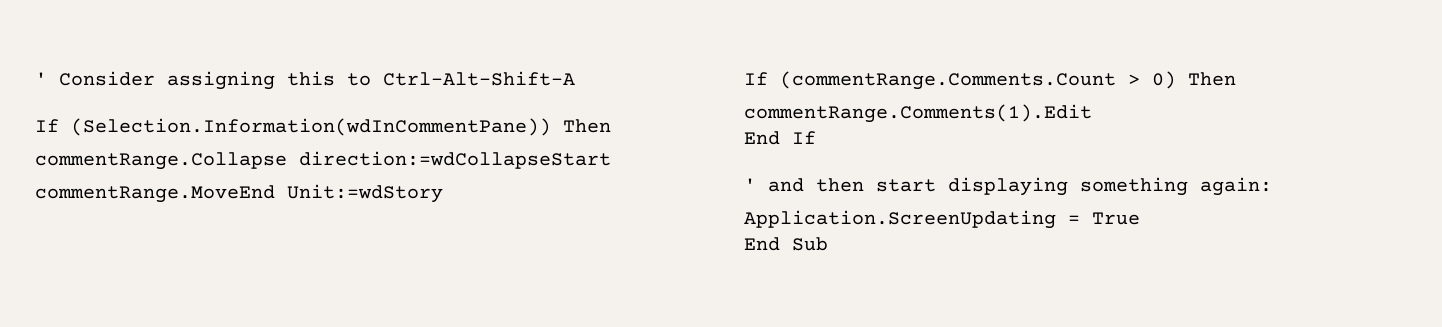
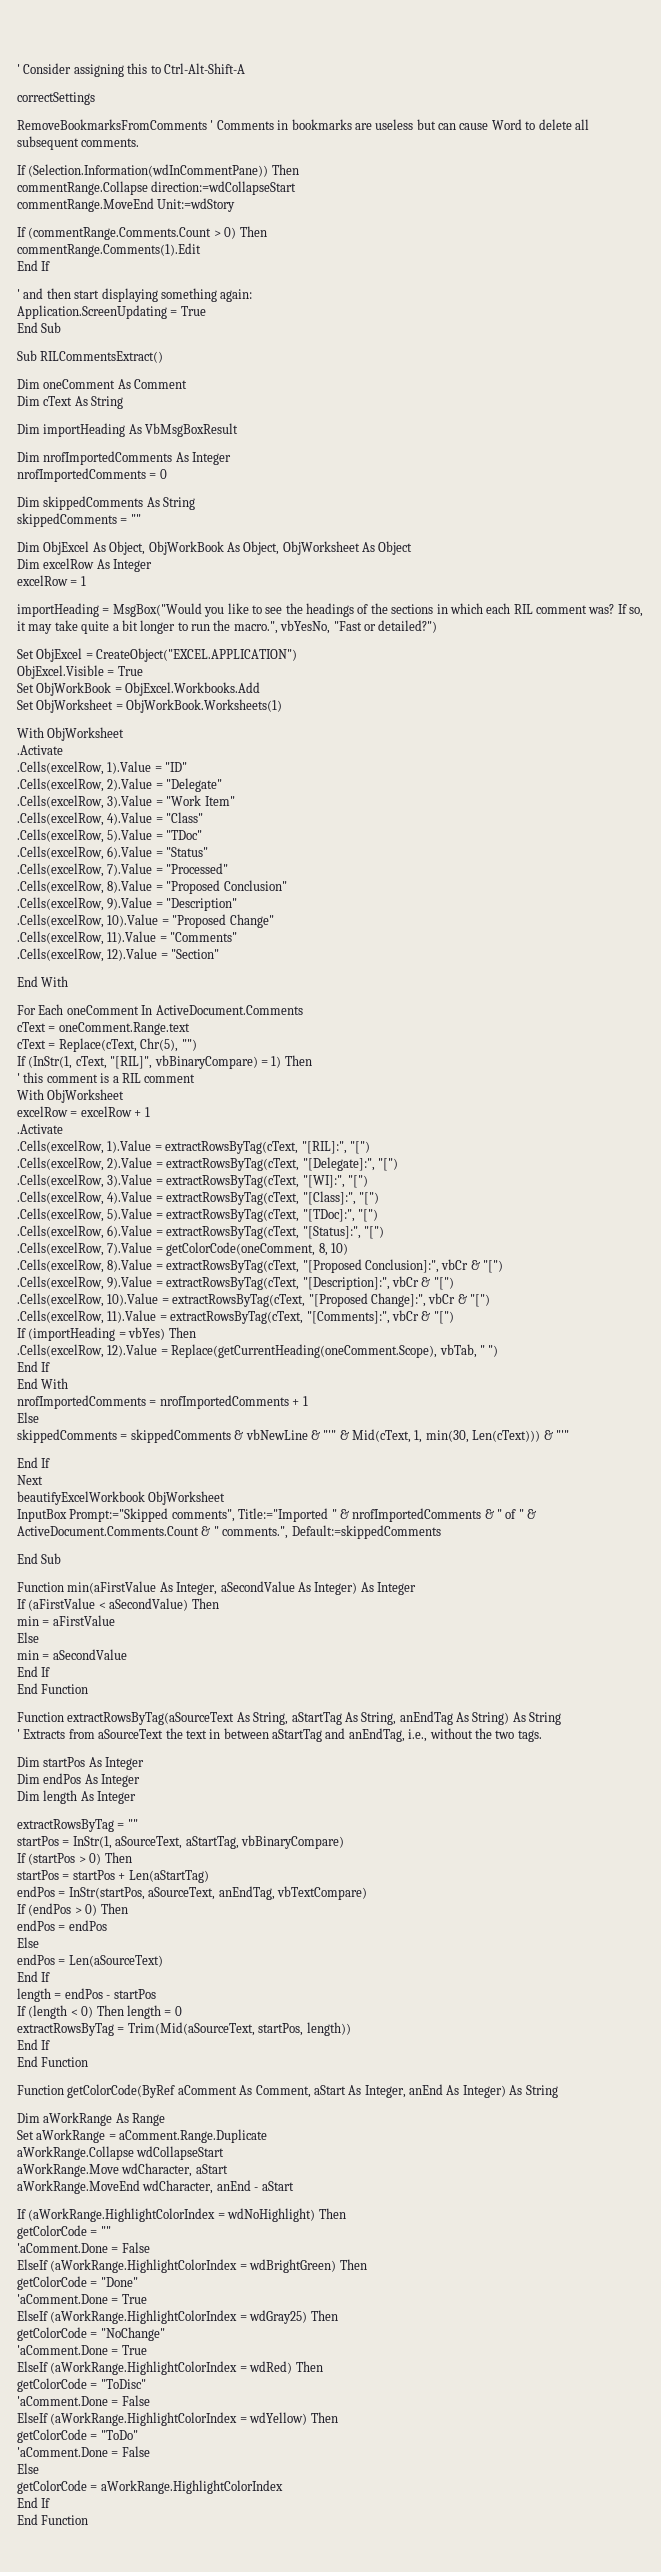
(575, 78) none -> [17,92,95,105] [17,119,589,130] [17,136,140,150] // correctSettings // RemoveBookmarksFromComments ' Comments in bookmarks are useless but can cause Word to delete all subsequent comments.
(828, 244) none -> [17,350,164,363] [17,379,188,389] [17,396,124,409] [17,423,239,437] [17,451,232,465] [17,468,167,482] [17,496,196,510] [17,513,141,527] [17,541,413,555] [17,558,153,572] [17,575,86,586] [17,603,644,617] [17,620,438,634] [17,648,298,662] [17,665,143,679] [17,682,261,696] [17,699,283,713] [17,727,125,741] [17,745,63,755] [17,761,188,775] [17,778,223,792] [17,795,235,809] [17,812,204,826] [17,829,203,843] [17,846,209,860] [17,863,229,877] [17,880,287,894] [17,897,238,911] [17,914,274,928] [17,931,238,945] [17,948,220,962] [17,976,69,987] [17,1004,303,1015] [17,1022,190,1035] [17,1038,197,1052] [17,1055,312,1069] [17,1072,196,1083] [17,1089,125,1103] [17,1106,150,1117] [17,1124,63,1134] [17,1140,370,1154] [17,1157,398,1171] [17,1174,368,1188] [17,1191,379,1205] [17,1208,378,1222] [17,1225,384,1239] [17,1242,348,1256] [17,1259,503,1273] [17,1276,454,1290] [17,1293,490,1307] [17,1310,454,1324] [17,1327,196,1341] [17,1344,499,1358] [17,1361,51,1372] [17,1378,69,1389] [17,1395,308,1409] [17,1412,39,1423] [17,1429,569,1443] [17,1457,51,1468] [17,1475,43,1485] [17,1491,226,1505] [17,1508,537,1522] [17,1525,441,1539] [17,1553,62,1564] [17,1581,416,1595] [17,1598,219,1611] [17,1615,115,1626] [17,1632,39,1643] [17,1649,127,1660] [17,1666,51,1677] [17,1683,89,1694] [17,1711,562,1725] [17,1728,542,1742] [17,1757,145,1770] [17,1773,141,1787] [17,1790,137,1804] [17,1819,138,1832] [17,1835,344,1849] [17,1852,132,1865] [17,1870,209,1883] [17,1886,367,1900] [17,1903,128,1916] [17,1920,107,1931] [17,1937,39,1948] [17,1954,163,1967] [17,1971,51,1982] [17,1988,156,2002] [17,2005,182,2019] [17,2022,351,2036] [17,2039,51,2050] [17,2056,89,2067] [17,2084,558,2098] [17,2112,166,2126] [17,2129,268,2143] [17,2146,225,2160] [17,2163,228,2177] [17,2180,294,2194] [17,2208,346,2222] [17,2225,111,2239] [17,2242,150,2253] [17,2259,367,2273] [17,2276,138,2290] [17,2294,147,2304] [17,2310,338,2324] [17,2327,165,2341] [17,2345,147,2355] [17,2361,323,2375] [17,2378,146,2392] [17,2395,150,2406] [17,2412,338,2426] [17,2429,138,2443] [17,2446,150,2457] [17,2463,39,2474] [17,2480,283,2494] [17,2497,51,2508] [17,2514,89,2525] // Sub RILCommentsExtract() // Dim oneComment As Comment // Dim cText As String // Dim importHeading As VbMsgBoxResult // Dim nrofImportedComments As Integer // nrofImportedComments = 0 // Dim skippedComments As String // skippedComments = "" // Dim ObjExcel As Object, ObjWorkBook As Object, ObjWorksheet As Object // Dim excelRow As Integer // excelRow = 1 // importHeading = MsgBox("Would you like to see the headings of the sections in which each RIL comment was? If so, it may take quite a bit longer to run the macro.", vbYesNo, "Fast or detailed?") // Set ObjExcel = CreateObject("EXCEL.APPLICATION") // ObjExcel.Visible = True // Set ObjWorkBook = ObjExcel.Workbooks.Add // Set ObjWorksheet = ObjWorkBook.Worksheets(1) // With ObjWorksheet // .Activate // .Cells(excelRow, 1).Value = "ID" // .Cells(excelRow, 2).Value = "Delegate" // .Cells(excelRow, 3).Value = "Work Item" // .Cells(excelRow, 4).Value = "Class" // .Cells(excelRow, 5).Value = "TDoc" // .Cells(excelRow, 6).Value = "Status" // .Cells(excelRow, 7).Value = "Processed" // .Cells(excelRow, 8).Value = "Proposed Conclusion" // .Cells(excelRow, 9).Value = "Description" // .Cells(excelRow, 10).Value = "Proposed Change" // .Cells(excelRow, 11).Value = "Comments" // .Cells(excelRow, 12).Value = "Section" // End With // For Each oneComment In ActiveDocument.Comments // cText = oneComment.Range.text // cText = Replace(cText, Chr(5), "") // If (InStr(1, cText, "[RIL]", vbBinaryCompare) = 1) Then // ' this comment is a RIL comment // With ObjWorksheet // excelRow = excelRow + 1 // .Activate // .Cells(excelRow, 1).Value = extractRowsByTag(cText, "[RIL]:", "[") // .Cells(excelRow, 2).Value = extractRowsByTag(cText, "[Delegate]:", "[") // .Cells(excelRow, 3).Value = extractRowsByTag(cText, "[WI]:", "[") // .Cells(excelRow, 4).Value = extractRowsByTag(cText, "[Class]:", "[") // .Cells(excelRow, 5).Value = extractRowsByTag(cText, "[TDoc]:", "[") // .Cells(excelRow, 6).Value = extractRowsByTag(cText, "[Status]:", "[") // .Cells(excelRow, 7).Value = getColorCode(oneComment, 8, 10) // .Cells(excelRow, 8).Value = extractRowsByTag(cText, "[Proposed Conclusion]:", vbCr & "[") // .Cells(excelRow, 9).Value = extractRowsByTag(cText, "[Description]:", vbCr & "[") // .Cells(excelRow, 10).Value = extractRowsByTag(cText, "[Proposed Change]:", vbCr & "[") // .Cells(excelRow, 11).Value = extractRowsByTag(cText, "[Comments]:", vbCr & "[") // If (importHeading = vbYes) Then // .Cells(excelRow, 12).Value = Replace(getCurrentHeading(oneComment.Scope), vbTab, " ") // End If // End With // nrofImportedComments = nrofImportedComments + 1 // Else // skippedComments = skippedComments & vbNewLine & "'" & Mid(cText, 1, min(30, Len(cText))) & "'" // End If // Next // beautifyExcelWorkbook ObjWorksheet // InputBox Prompt:="Skipped comments", Title:="Imported " & nrofImportedComments & " of " & ActiveDocument.Comments.Count & " comments.", Default:=skippedComments // End Sub // Function min(aFirstValue As Integer, aSecondValue As Integer) As Integer // If (aFirstValue < aSecondValue) Then // min = aFirstValue // Else // min = aSecondValue // End If // End Function // Function extractRowsByTag(aSourceText As String, aStartTag As String, anEndTag As String) As String // ' Extracts from aSourceText the text in between aStartTag and anEndTag, i.e., without the two tags. // Dim startPos As Integer // Dim endPos As Integer // Dim length As Integer // extractRowsByTag = "" // startPos = InStr(1, aSourceText, aStartTag, vbBinaryCompare) // If (startPos > 0) Then // startPos = startPos + Len(aStartTag) // endPos = InStr(startPos, aSourceText, anEndTag, vbTextCompare) // If (endPos > 0) Then // endPos = endPos // Else // endPos = Len(aSourceText) // End If // length = endPos - startPos // If (length < 0) Then length = 0 // extractRowsByTag = Trim(Mid(aSourceText, startPos, length)) // End If // End Function // Function getColorCode(ByRef aComment As Comment, aStart As Integer, anEnd As Integer) As String // Dim aWorkRange As Range // Set aWorkRange = aComment.Range.Duplicate // aWorkRange.Collapse wdCollapseStart // aWorkRange.Move wdCharacter, aStart // aWorkRange.MoveEnd wdCharacter, anEnd - aStart // If (aWorkRange.HighlightColorIndex = wdNoHighlight) Then // getColorCode = "" // 'aComment.Done = False // ElseIf (aWorkRange.HighlightColorIndex = wdBrightGreen) Then // getColorCode = "Done" // 'aComment.Done = True // ElseIf (aWorkRange.HighlightColorIndex = wdGray25) Then // getColorCode = "NoChange" // 'aComment.Done = True // ElseIf (aWorkRange.HighlightColorIndex = wdRed) Then // getColorCode = "ToDisc" // 'aComment.Done = False // ElseIf (aWorkRange.HighlightColorIndex = wdYellow) Then // getColorCode = "ToDo" // 'aComment.Done = False // Else // getColorCode = aWorkRange.HighlightColorIndex // End If // End Function

